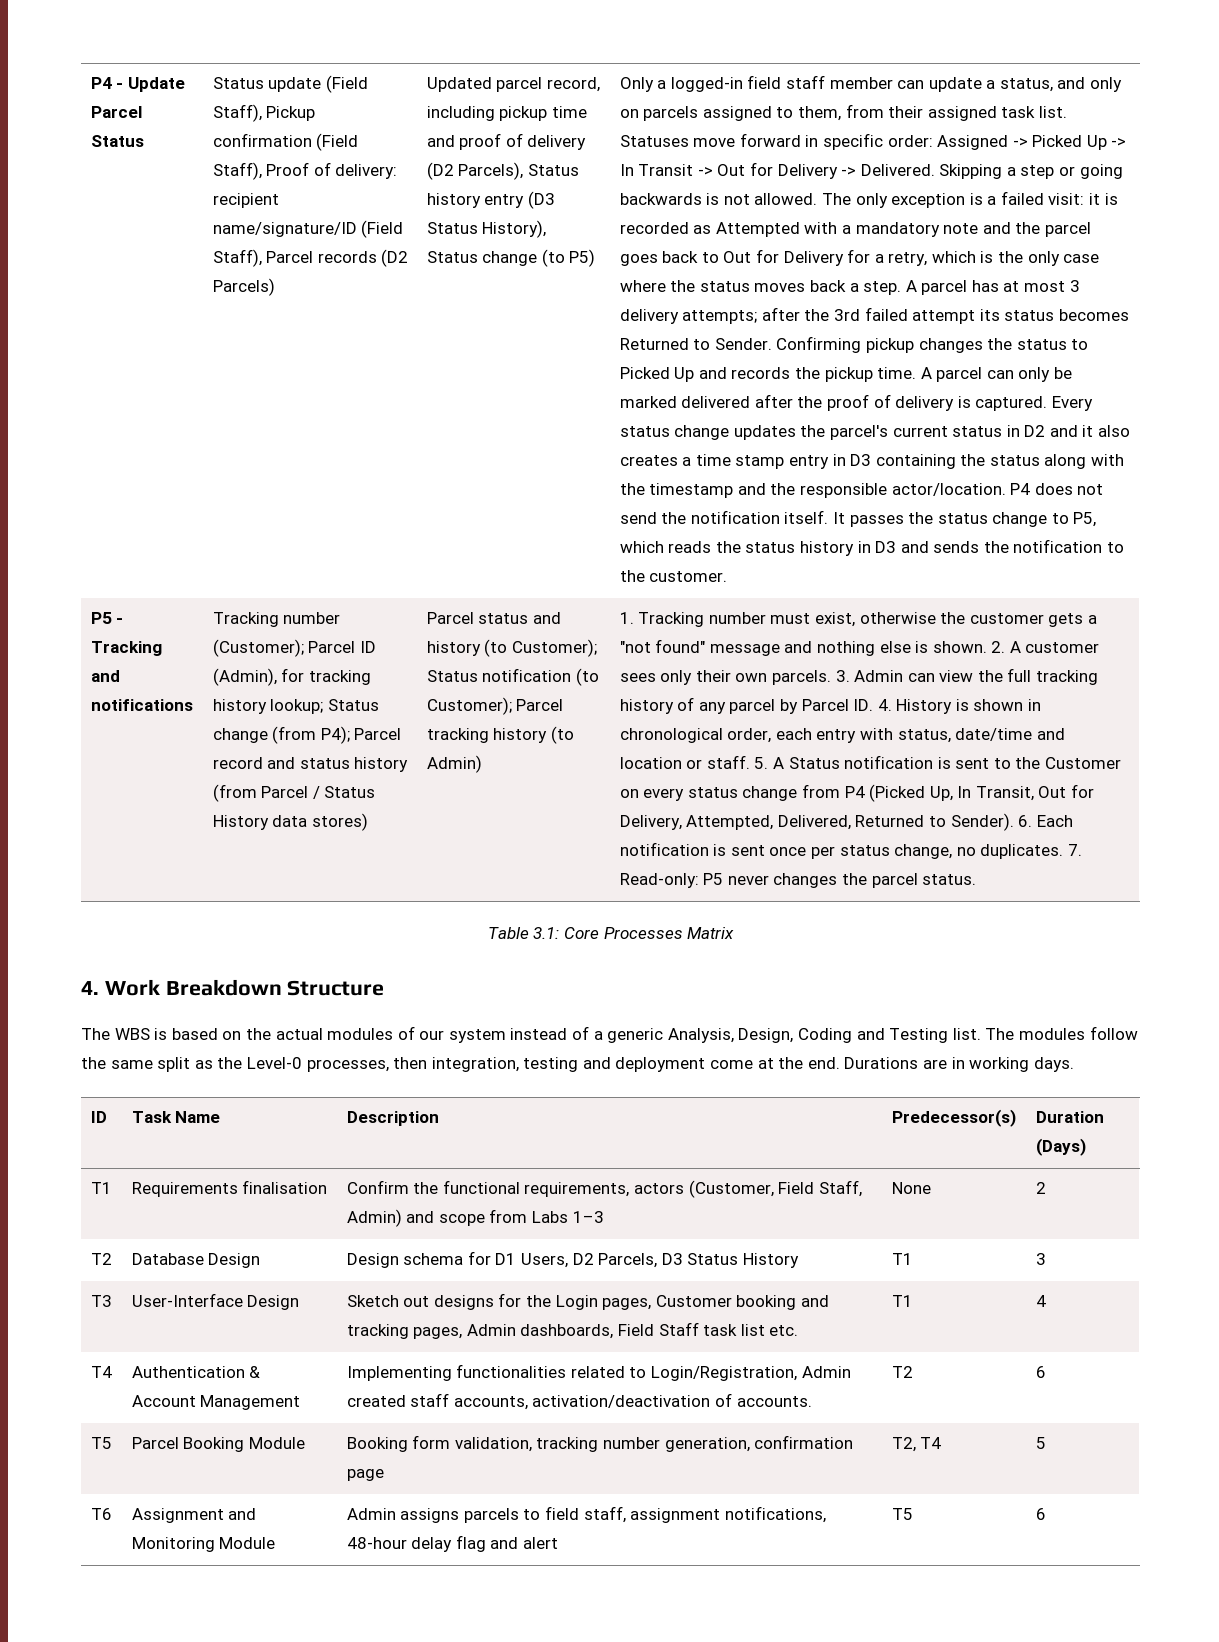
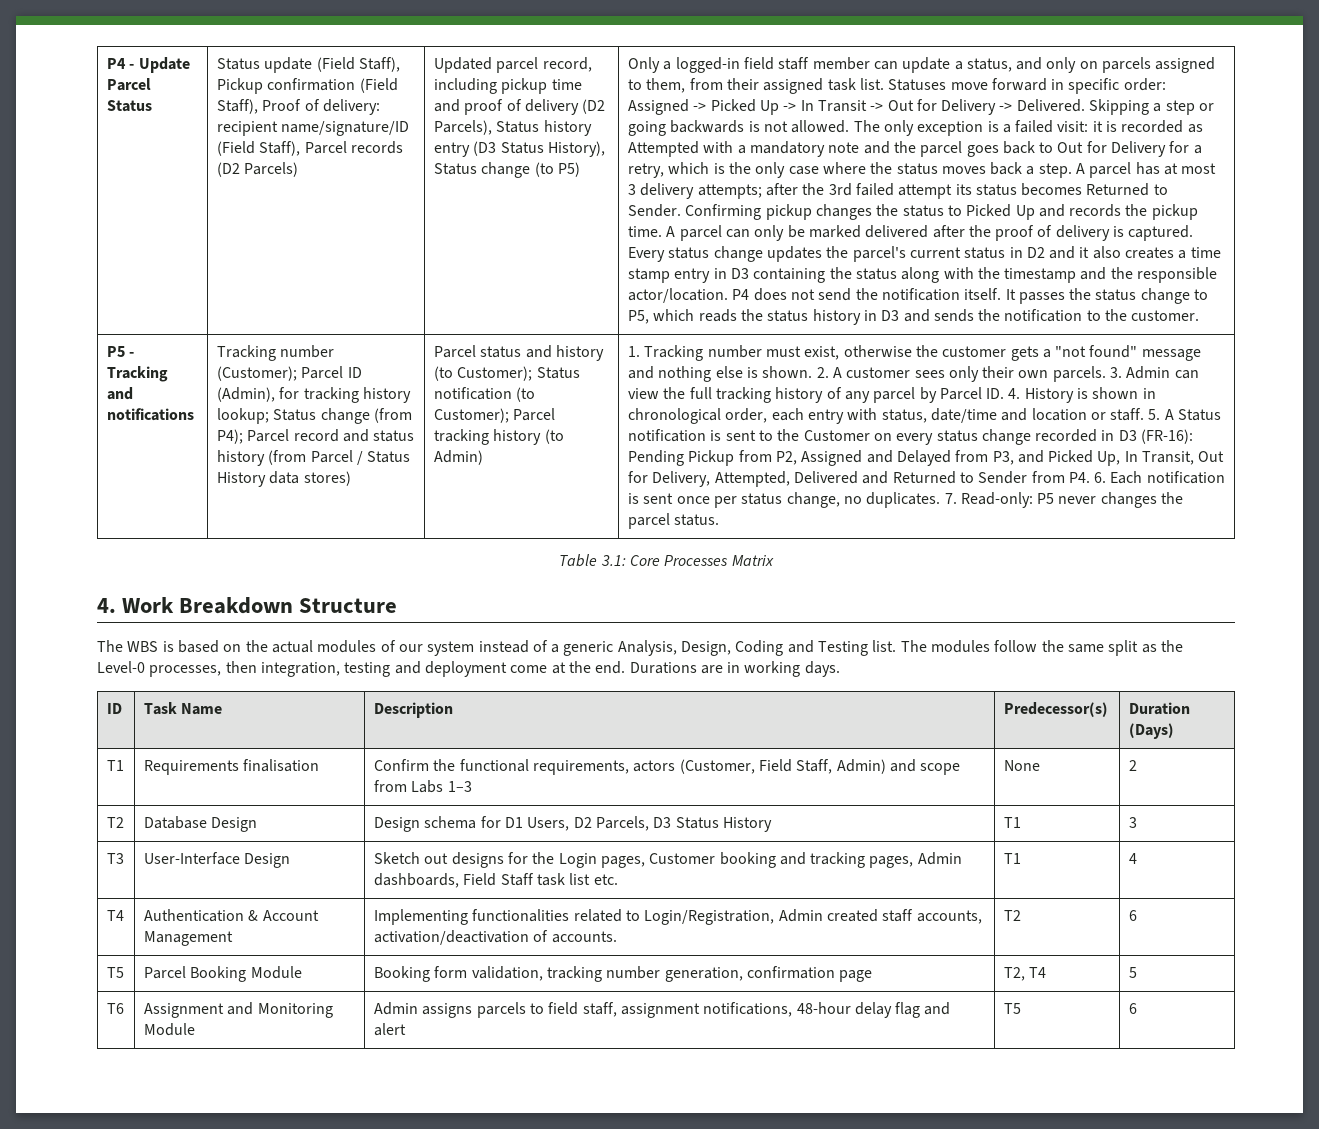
[801,784,926,802] from P4 (Picked -> [1035,429,1194,444] [627,450,1094,466] recorded in D3 (FR-16): Pending Pickup from P2, Assigned and Delayed from P3, and Picked
[777,813,1014,831] Delivered, Returned to Sender). -> [793,471,1090,484] Delivered and Returned to Sender from P4.

